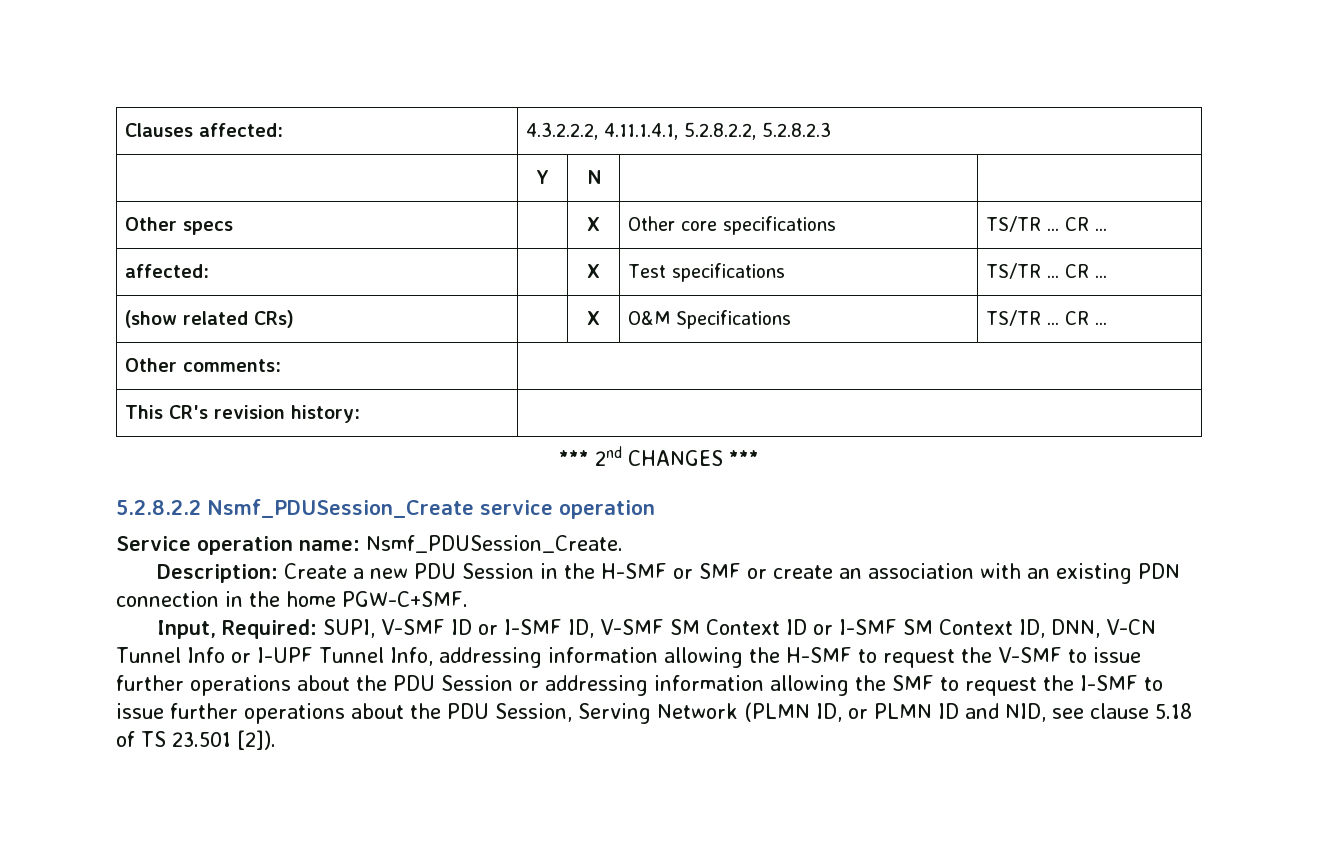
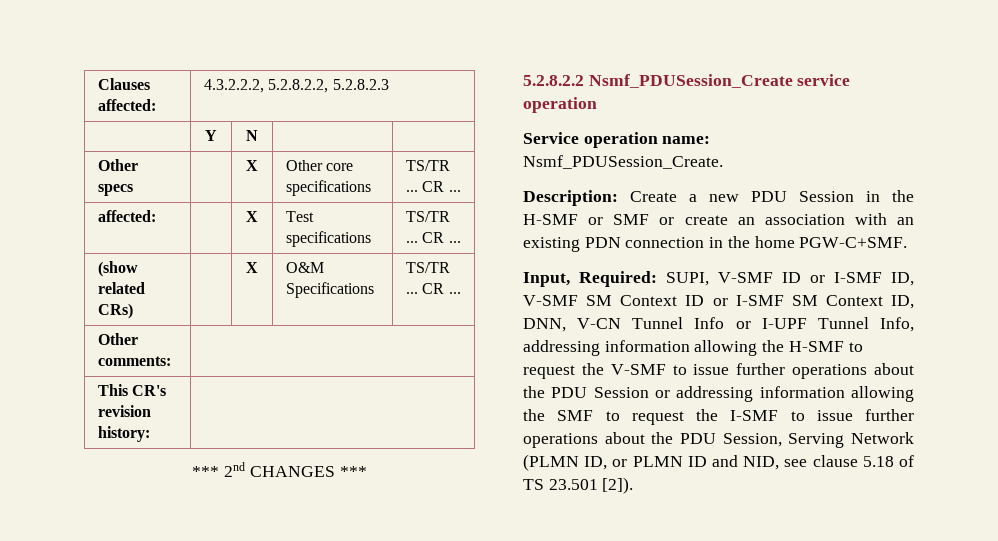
[604,123,679,140] 4.11.1.4.1, -> (264, 86) none

